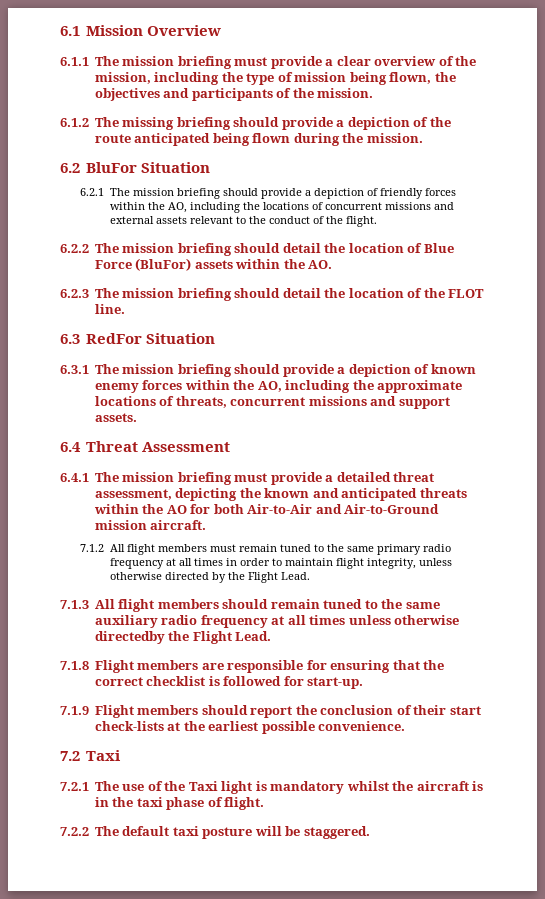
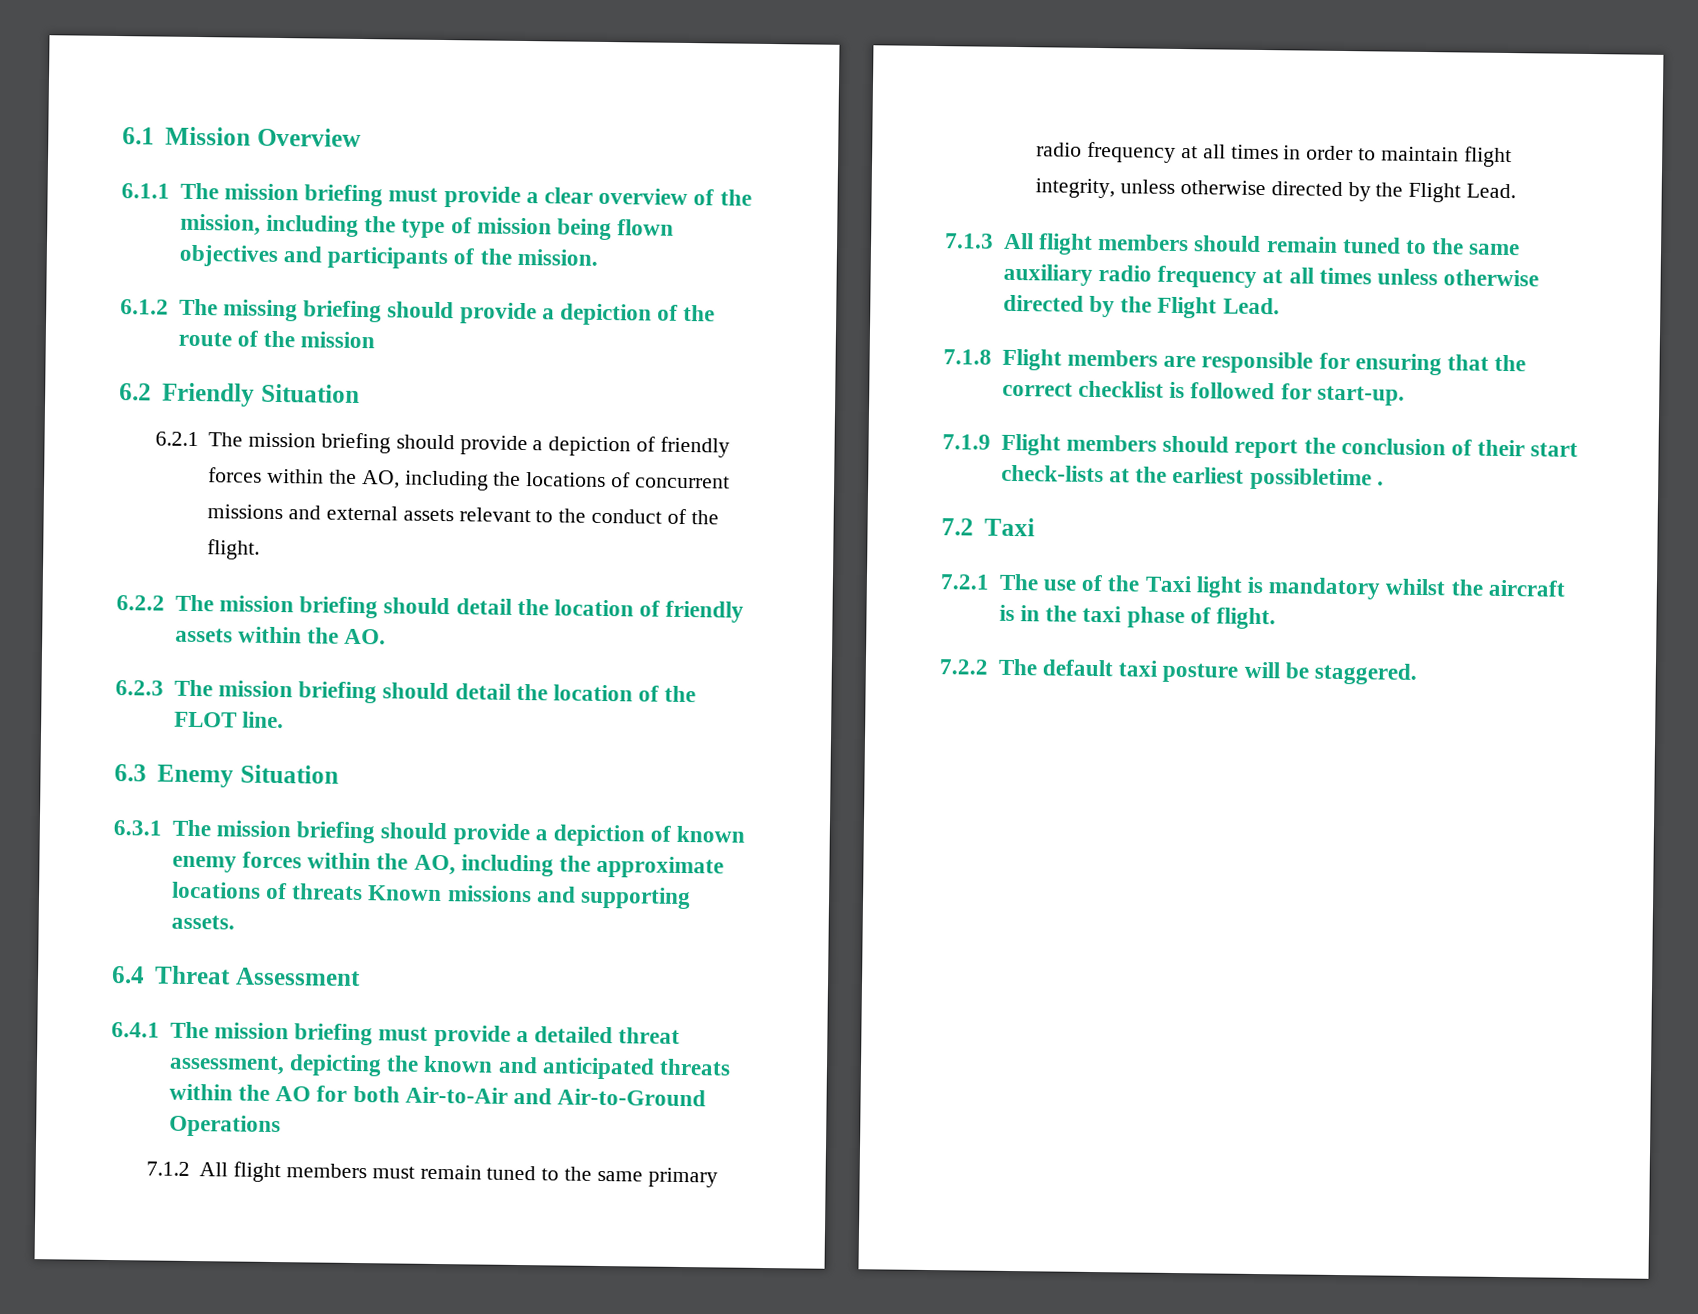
[389,72,456,84] flown, the -> [617,219,675,236] flown
[134,133,423,146] anticipated being flown during the mission. -> [236,330,376,349] of the mission
[85,162,137,173] BluFor -> [161,382,255,407] Friendly
[423,243,454,253] [94,258,192,271] Blue Force (BluFor) -> [665,600,745,623] friendly
[85,333,142,344] RedFor -> [156,764,234,788] Enemy
[175,396,450,409] threats, concurrent missions and support -> [291,883,692,910] threats Known missions and supporting
[94,520,207,530] mission aircraft. -> [168,1114,281,1138] Operations
[94,631,165,644] directedby -> [1002,294,1115,318] directed by
[261,721,406,734] possible convenience. -> [1249,467,1384,491] possibletime .

